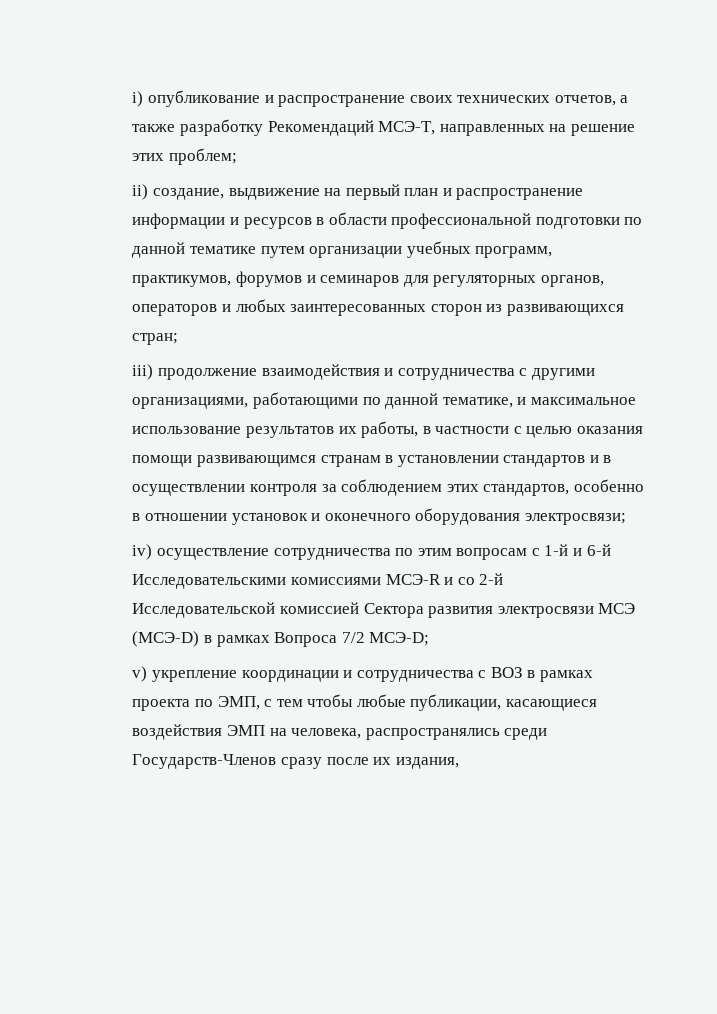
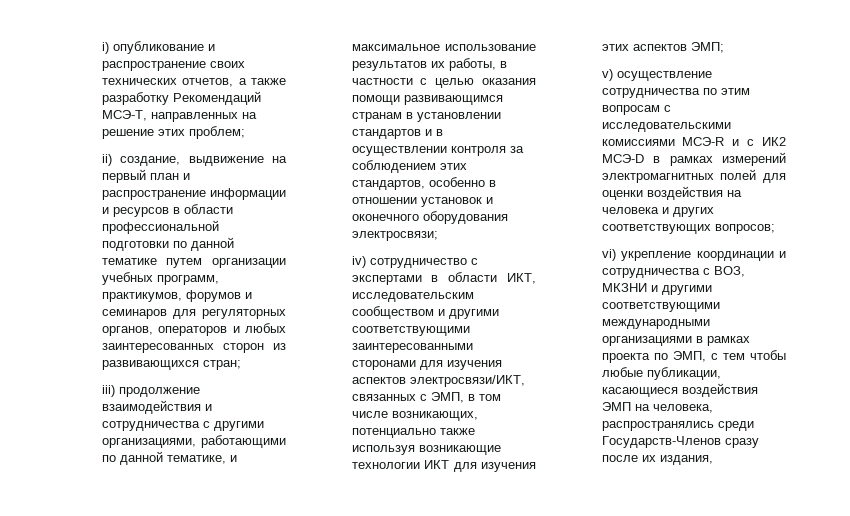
(153, 552) none -> [369,258,478,268] [351,272,536,285] [351,292,474,302] [351,306,499,319] [351,326,470,336] [351,343,473,353] [351,360,502,370] [351,375,525,387] [351,392,501,403] [351,411,478,421] [351,428,475,438] [351,445,501,455] [351,460,536,472] [601,42,724,53] [601,69,613,81] сотрудничество с экспертами в области ИКТ, исследовательским сообществом и другими соответствующими заинтересованными сторонами для изучения аспектов электросвязи/ИКТ, связанных с ЭМП, в том числе возникающих, потенциально также используя возникающие технологии ИКТ для изучения этих аспектов ЭМП; // v)
[544,544,611,556] [132,573,504,589] [132,602,636,618] [132,631,430,647] [132,666,148,682] 1-й и 6-й Исследовательскими комиссиями МСЭ-R и со 2-й Исследовательской комиссией Сектора развития электросвязи МСЭ (МСЭ-D) в рамках Вопроса 7/2 МСЭ-D; // v) -> [601,122,731,132] [601,137,786,146] [601,152,786,166] [601,169,786,183] [601,186,742,200] [601,207,714,217] [601,224,775,234] [601,249,616,261] исследовательскими комиссиями МСЭ-R и с ИК2 МСЭ-D в рамках измерений электромагнитных полей для оценки воздействия на человека и других соответствующих вопросов; // vi)
[490,667,523,678] ВОЗ -> [713,266,745,277] [601,283,712,295] [601,302,720,312] [601,319,710,329] [601,336,692,346] ВОЗ, МКЗНИ и другими соответствующими международными организациями

